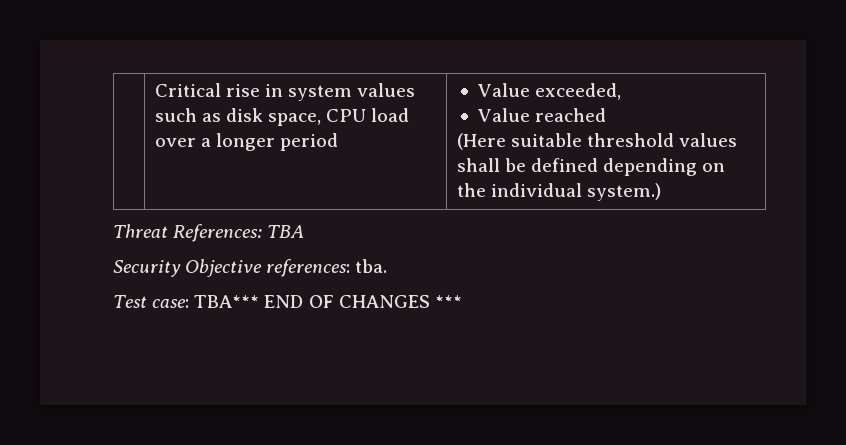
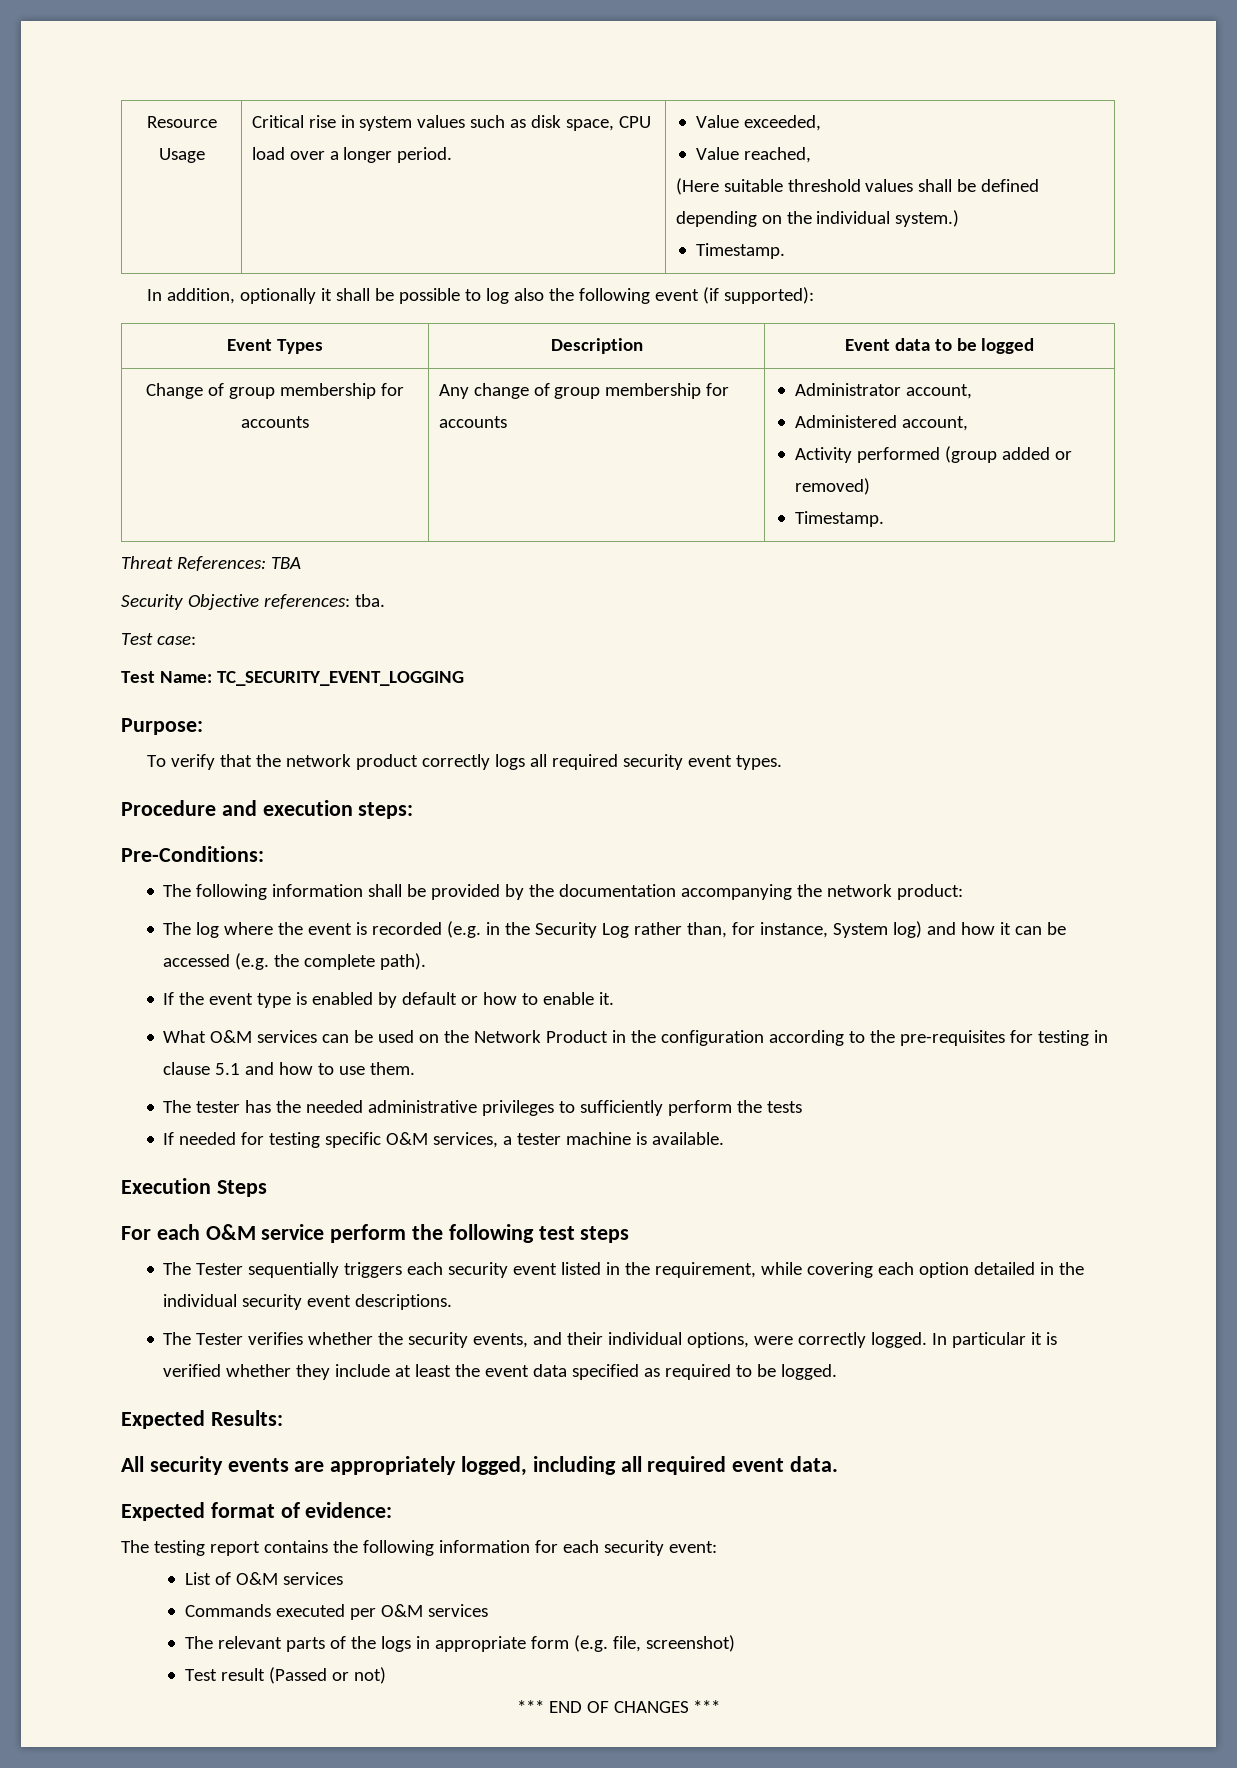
(154, 90) none -> [146,116,217,128] [158,148,205,163] Resource Usage
[280,133,339,151] period -> [397,147,453,163] period.
[534,108,606,122] reached -> [743,147,811,163] reached,
(662, 192) none -> [695,243,785,259] [146,287,814,304] [227,339,323,354] [550,338,643,354] [844,338,1035,354] [146,383,404,399] [241,416,309,428] [438,383,730,399] [438,416,507,428] [794,383,972,399] [794,415,968,431] [794,446,1072,463] [794,478,870,495] [794,511,884,527] // Timestamp. // In addition, optionally it shall be possible to log also the following event (if supported): // Event Types | Description | Event data to be logged // Change of group membership for accounts | Any change of group membership for accounts | Administrator account, // Administered account, // Activity performed (group added or removed) // Timestamp.
[194,295,260,308] TBA*** -> [121,671,464,686] [121,718,203,735] [146,754,782,770] [121,800,414,819] [121,846,264,862] [163,884,964,900] [163,921,1067,938] [163,953,427,970] [163,992,615,1008] [163,1030,1109,1046] [163,1062,416,1075] [163,1100,803,1116] [163,1132,725,1148] [121,1178,267,1197] [121,1224,630,1243] [163,1262,1085,1278] [163,1294,453,1310] [163,1332,1058,1348] [163,1364,838,1380] [121,1410,283,1429] [121,1456,839,1476] [121,1502,393,1521] [121,1540,717,1556] [185,1572,344,1585] [185,1604,489,1620] [185,1635,736,1652] [185,1667,387,1684] [516,1700,544,1713] // Test Name: TC_SECURITY_EVENT_LOGGING // Purpose: // To verify that the network product correctly logs all required security event types. // Procedure and execution steps: // Pre-Conditions: // The following information shall be provided by the documentation accompanying the network product: // The log where the event is recorded (e.g. in the Security Log rather than, for instance, System log) and how it can be accessed (e.g. the complete path). // If the event type is enabled by default or how to enable it. // What O&M services can be used on the Network Product in the configuration according to the pre-requisites for testing in clause 5.1 and how to use them. // The tester has the needed administrative privileges to sufficiently perform the tests // If needed for testing specific O&M services, a tester machine is available. // Execution Steps // For each O&M service perform the following test steps // The Tester sequentially triggers each security event listed in the requirement, while covering each option detailed in the individual security event descriptions. // The Tester verifies whether the security events, and their individual options, were correctly logged. In particular it is verified whether they include at least the event data specified as required to be logged. // Expected Results: // All security events are appropriately logged, including all required event data. // Expected format of evidence: // The testing report contains the following information for each security event: // List of O&M services // Commands executed per O&M services // The relevant parts of the logs in appropriate form (e.g. file, screenshot) // Test result (Passed or not) // ***

